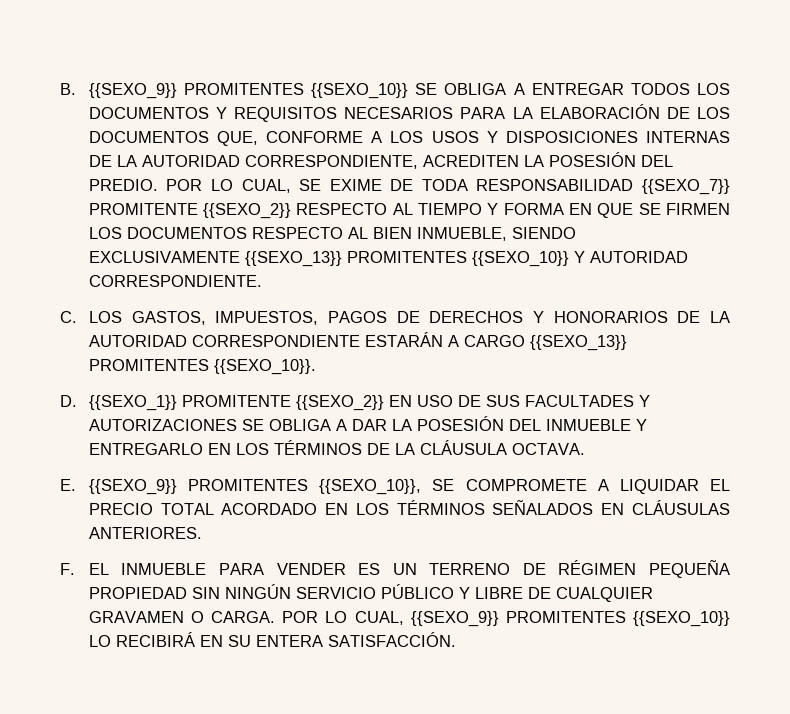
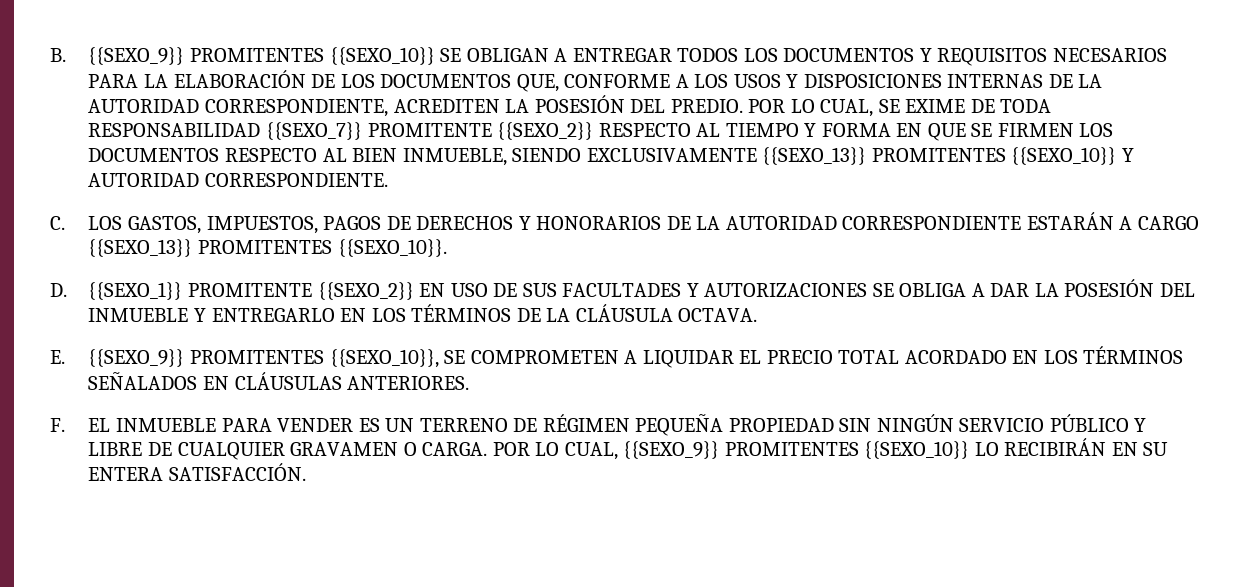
[444,83,507,95] OBLIGA -> [466,48,549,62] OBLIGAN
[465,479,587,491] COMPROMETE -> [470,350,619,364] COMPROMETEN
[115,632,195,647] RECIBIRÁ -> [1004,438,1107,456] RECIBIRÁN

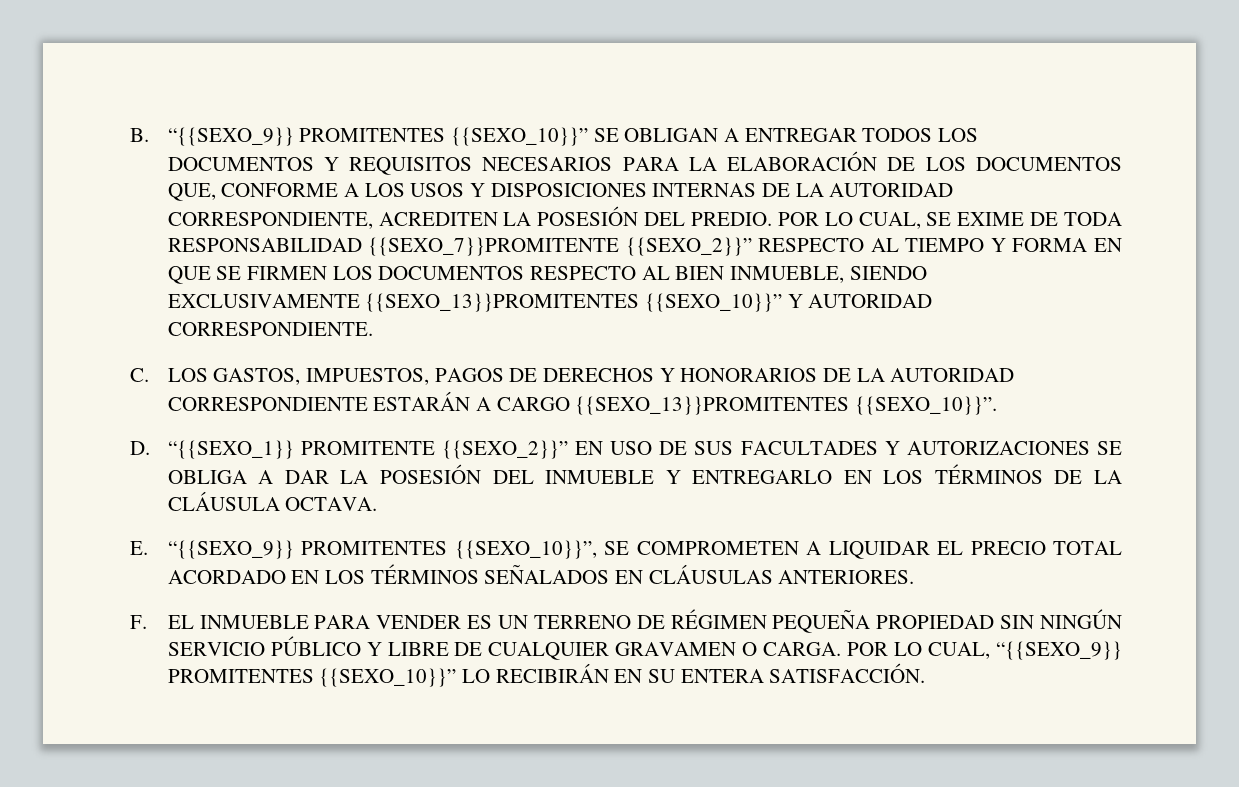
[88,47,435,65] {{SEXO_9}} PROMITENTES {{SEXO_10}} -> [167,127,589,146] “{{SEXO_9}} PROMITENTES {{SEXO_10}}”
[265,122,594,140] {{SEXO_7}} PROMITENTE {{SEXO_2}} -> [368,237,752,256] {{SEXO_7}}PROMITENTE {{SEXO_2}}”
[762,147,1117,165] {{SEXO_13}} PROMITENTES {{SEXO_10}} -> [365,293,783,312] {{SEXO_13}}PROMITENTES {{SEXO_10}}”
[88,239,447,257] [50,282,414,300] {{SEXO_13}} PROMITENTES {{SEXO_10}}. // D. {{SEXO_1}} PROMITENTE {{SEXO_2}} -> [575,396,998,415] [130,440,568,459] {{SEXO_13}}PROMITENTES {{SEXO_10}}”. // D. “{{SEXO_1}} PROMITENTE {{SEXO_2}}”
[88,349,439,368] {{SEXO_9}} PROMITENTES {{SEXO_10}}, -> [167,540,597,559] “{{SEXO_9}} PROMITENTES {{SEXO_10}}”,
[623,441,970,459] {{SEXO_9}} PROMITENTES {{SEXO_10}} -> [996,641,1123,660] [167,668,457,687] “{{SEXO_9}} PROMITENTES {{SEXO_10}}”

